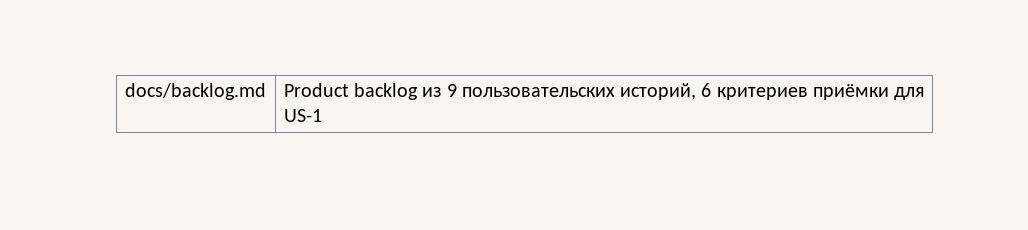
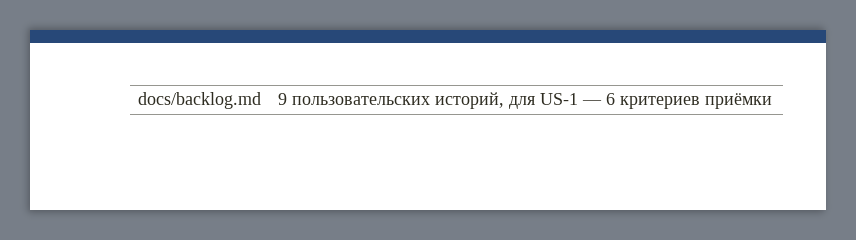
[283,83,697,100] Product backlog из 9 пользовательских историй, -> [278,92,603,109] 9 пользовательских историй, для US-1 —
[894,87,925,100] [283,109,322,122] для US-1 -> (773, 101) none

